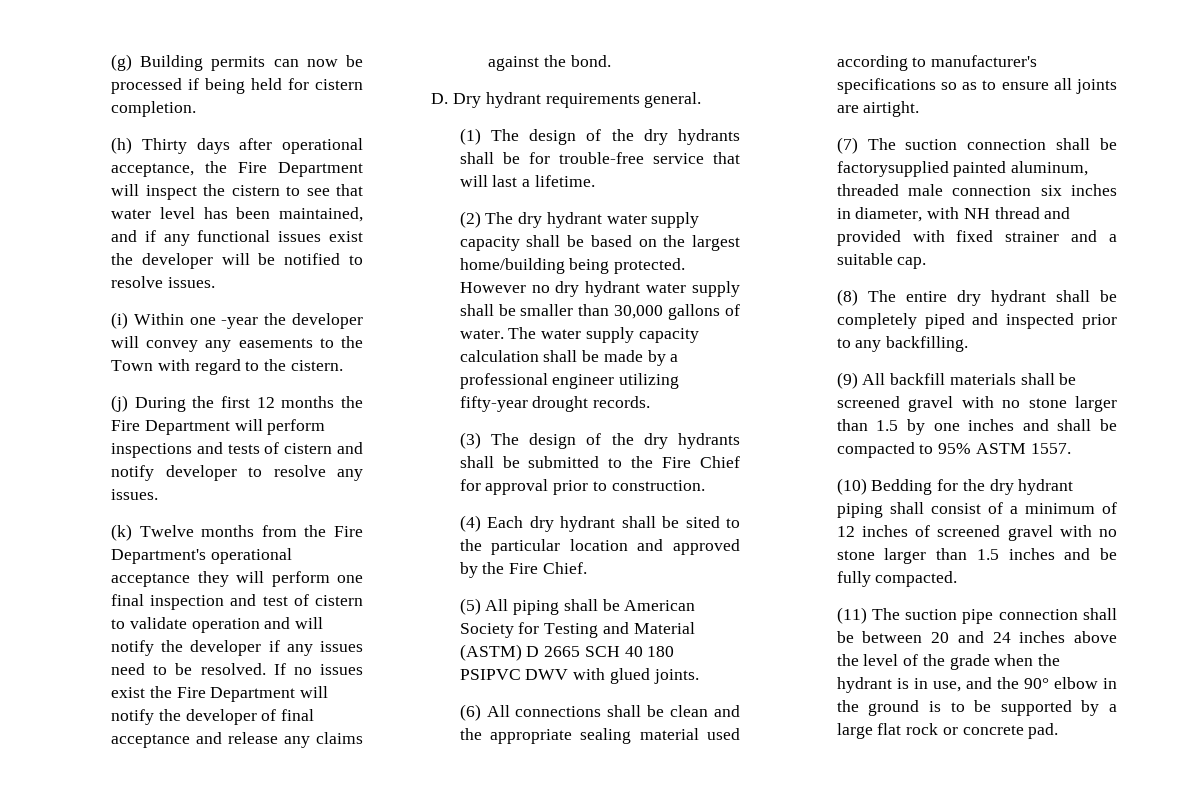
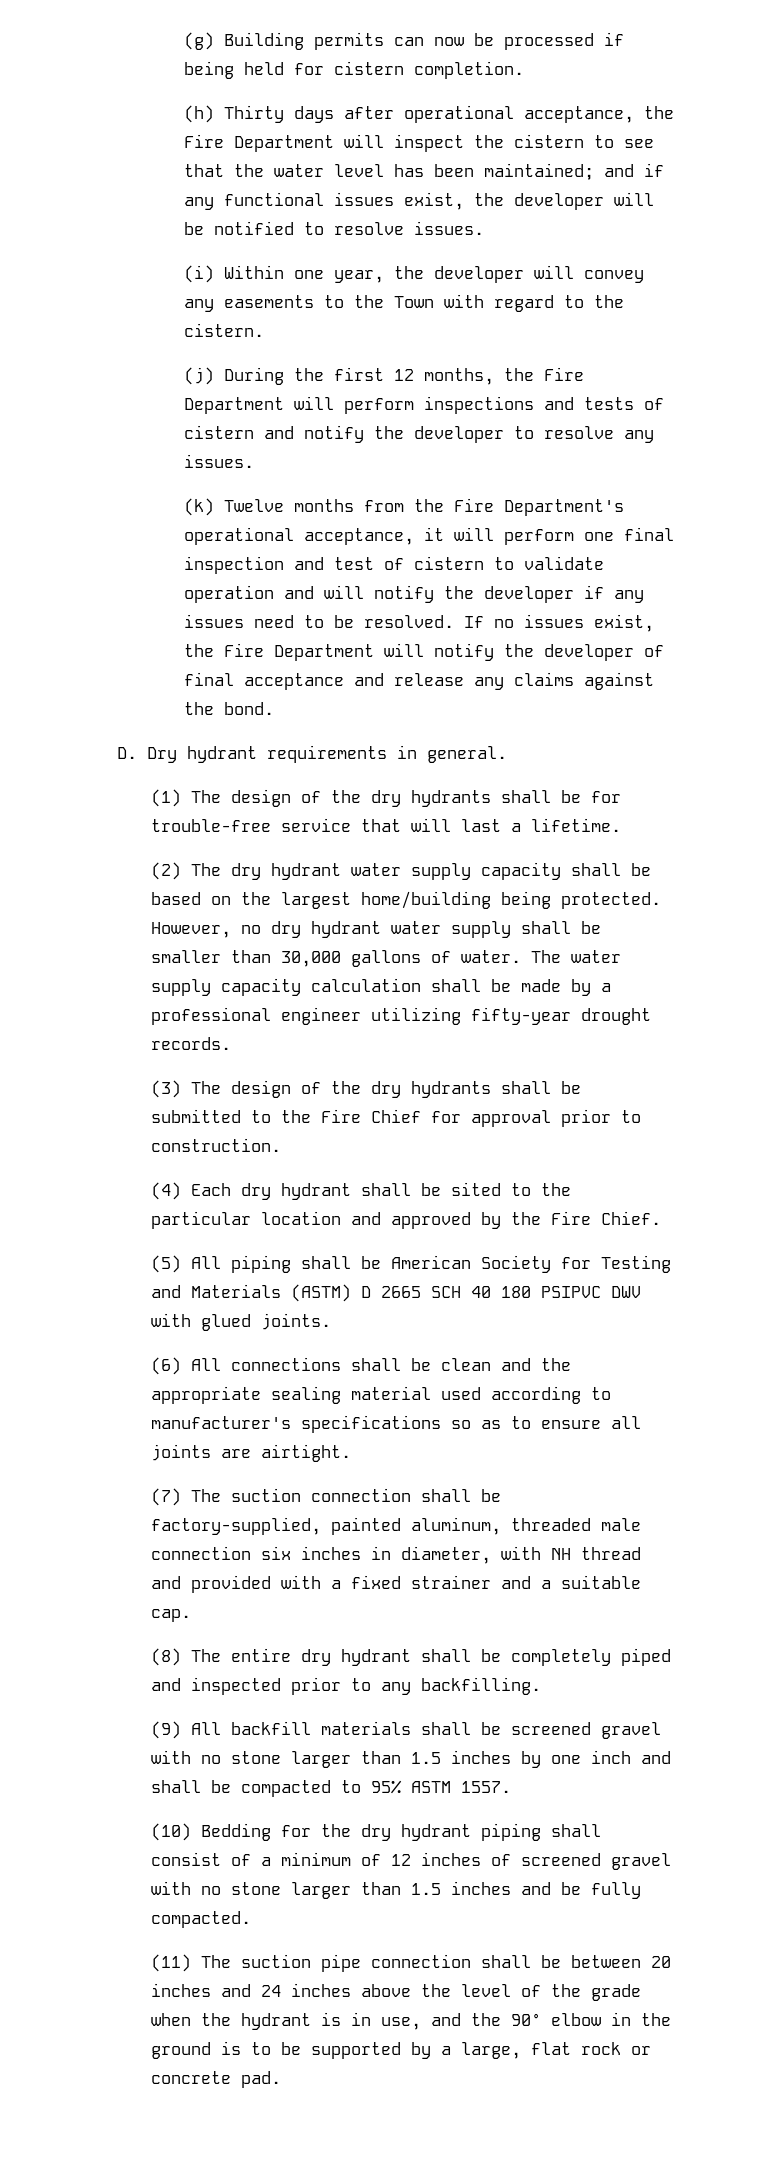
(363, 190) none -> [233,164,264,177] the
[278,207,363,222] maintained, -> [483,163,594,180] maintained;
[328,231,363,242] exist -> [403,192,464,210] exist,
[221,317,259,329] -year -> [333,270,384,283] year,
[281,396,335,408] months -> [423,368,494,385] months,
(155, 473) none -> [373,426,404,439] the
[111,571,229,587] acceptance they -> [303,527,444,545] acceptance, it
[111,687,146,698] exist -> [593,614,654,632] exist,
(640, 100) none -> [397,745,418,759] in
[459,282,526,293] However -> [150,922,231,938] However,
[633,622,695,634] Material -> [190,1284,281,1298] Materials
[836,161,949,177] factorysupplied -> [150,1517,321,1535] factory-supplied,
(945, 236) none -> [330,1580,341,1589] a
(899, 425) none -> [450,1750,511,1764] inches
[968,419,1015,431] inches -> [590,1750,631,1764] inch
(950, 637) none -> [150,1983,211,1997] inches
[836,723,873,739] large -> [460,2042,521,2059] large,

